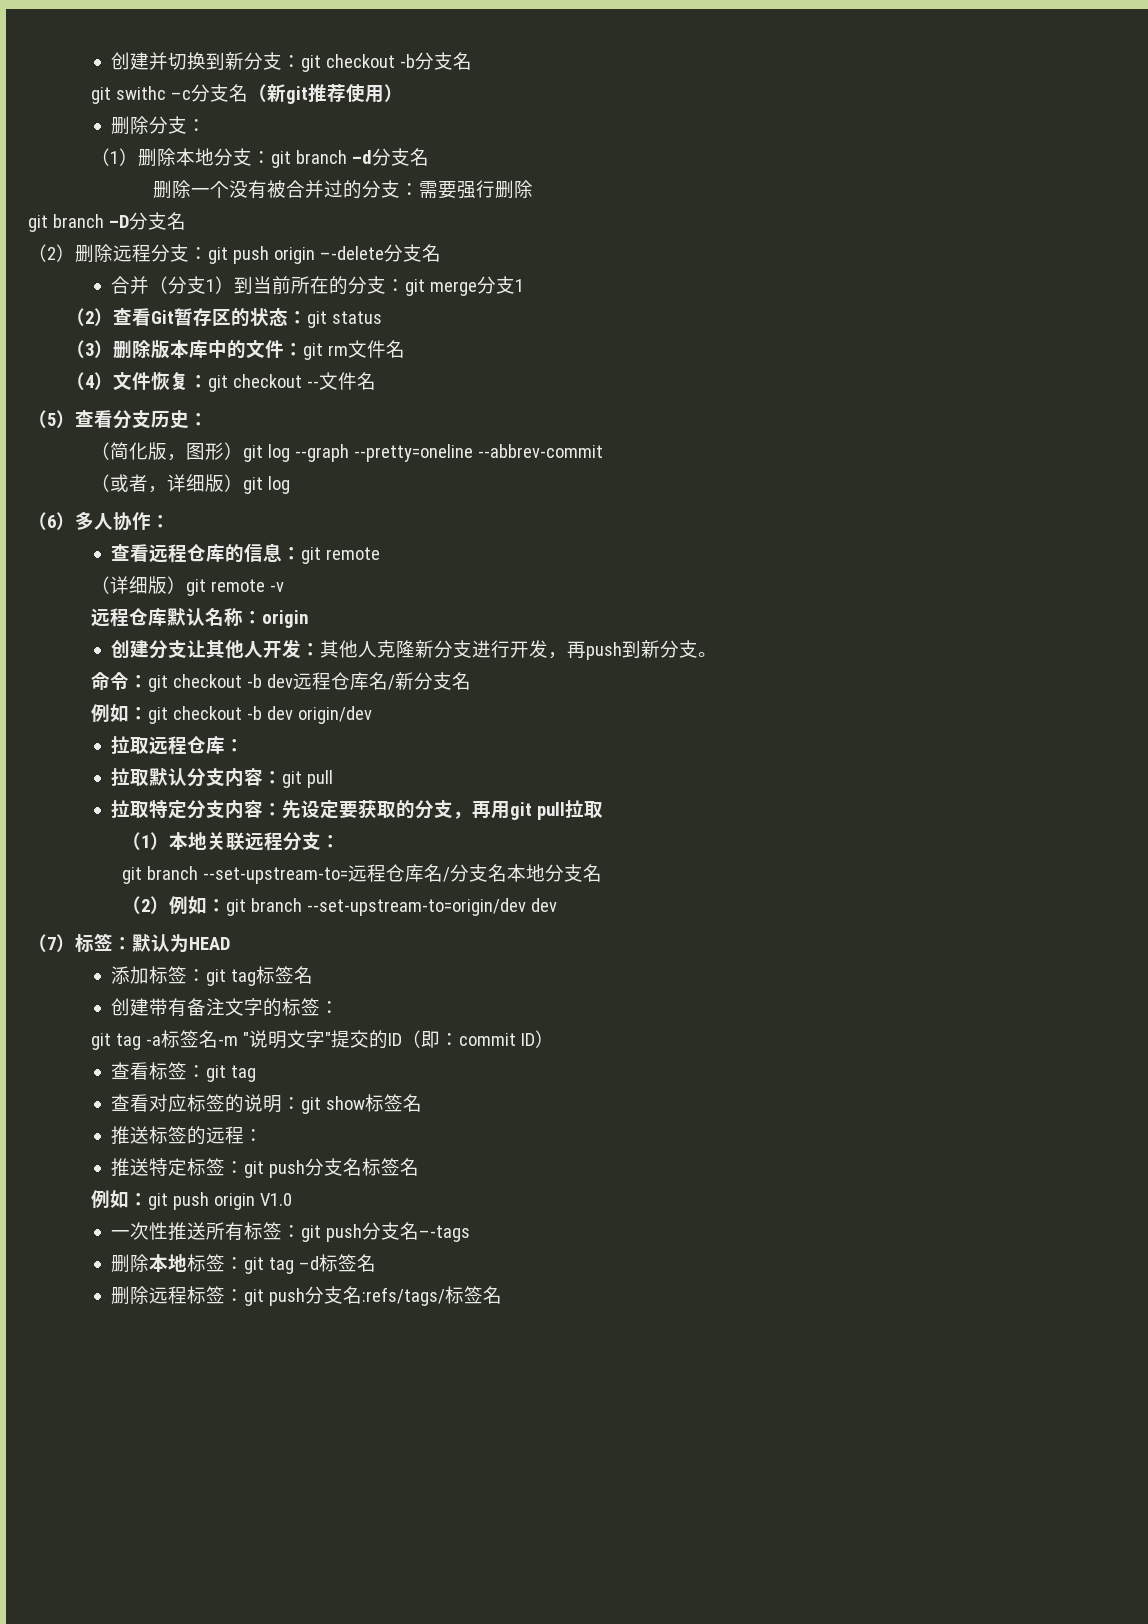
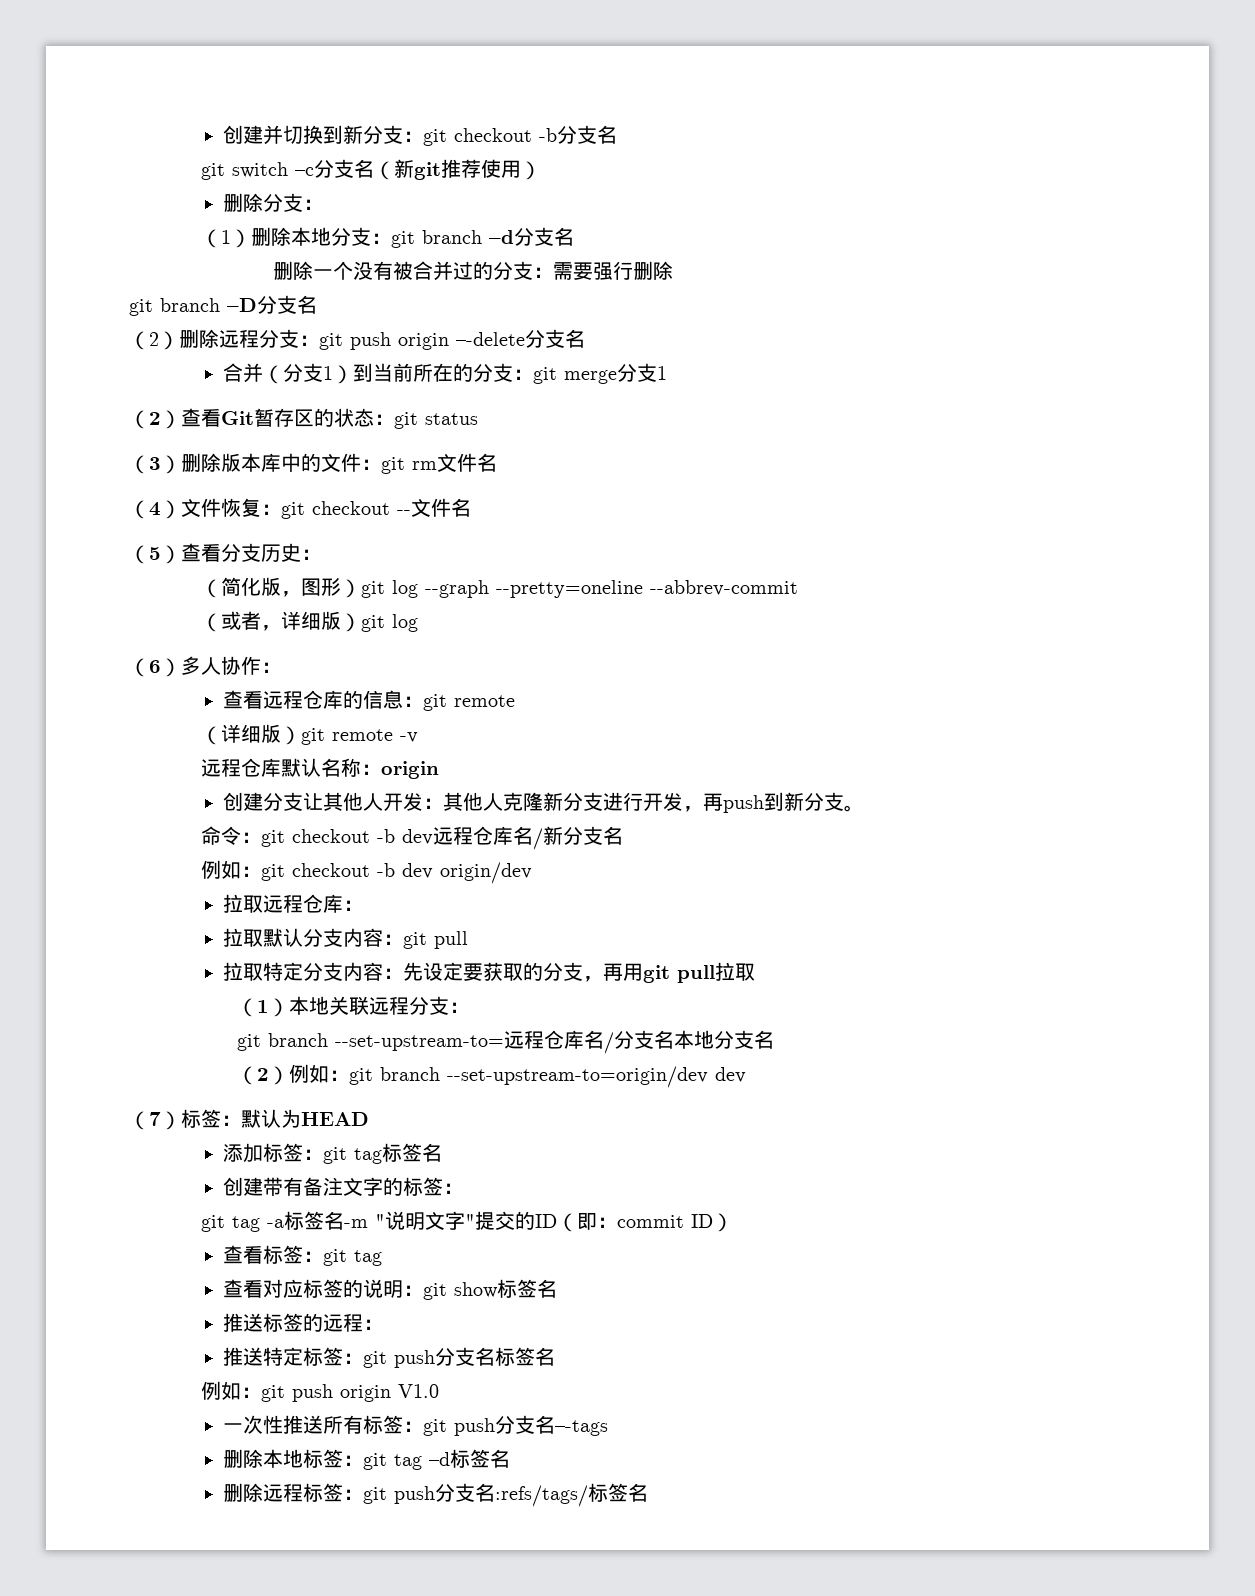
[115,86,166,100] swithc -> [232,162,289,178] switch

